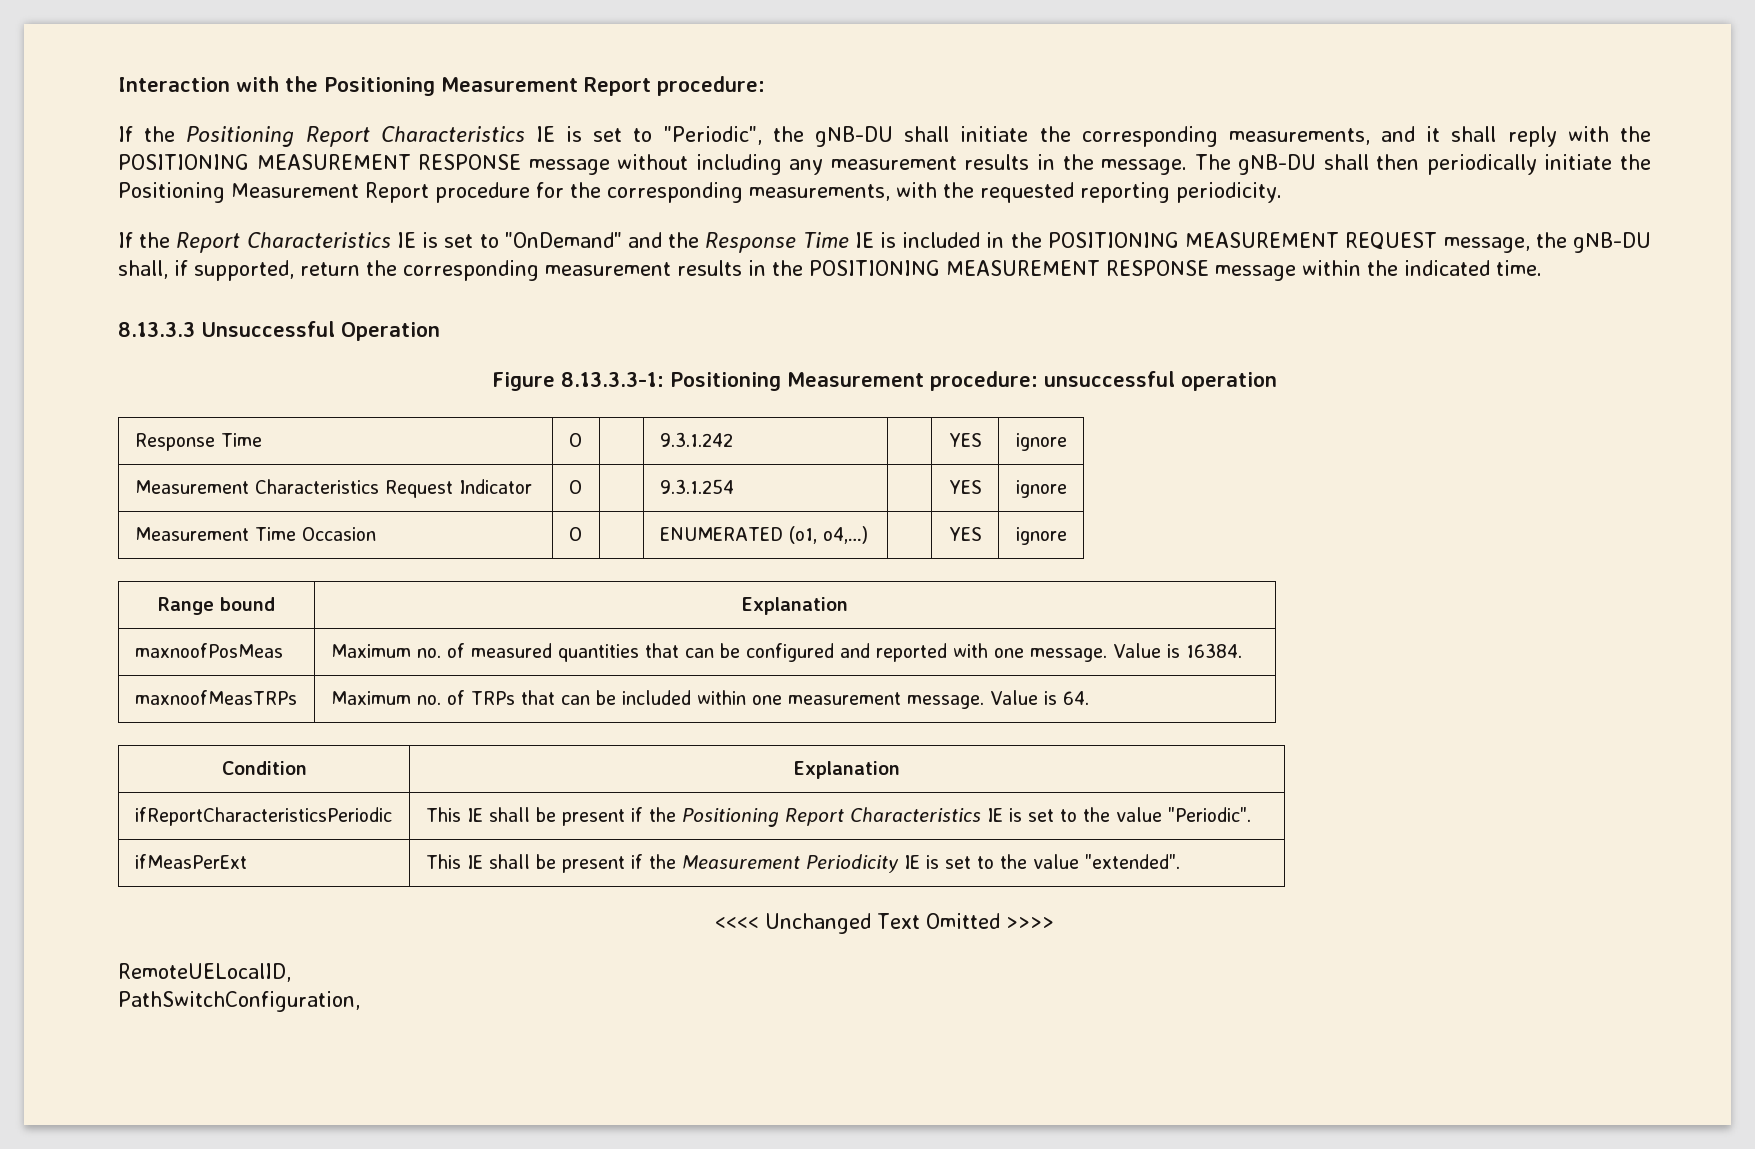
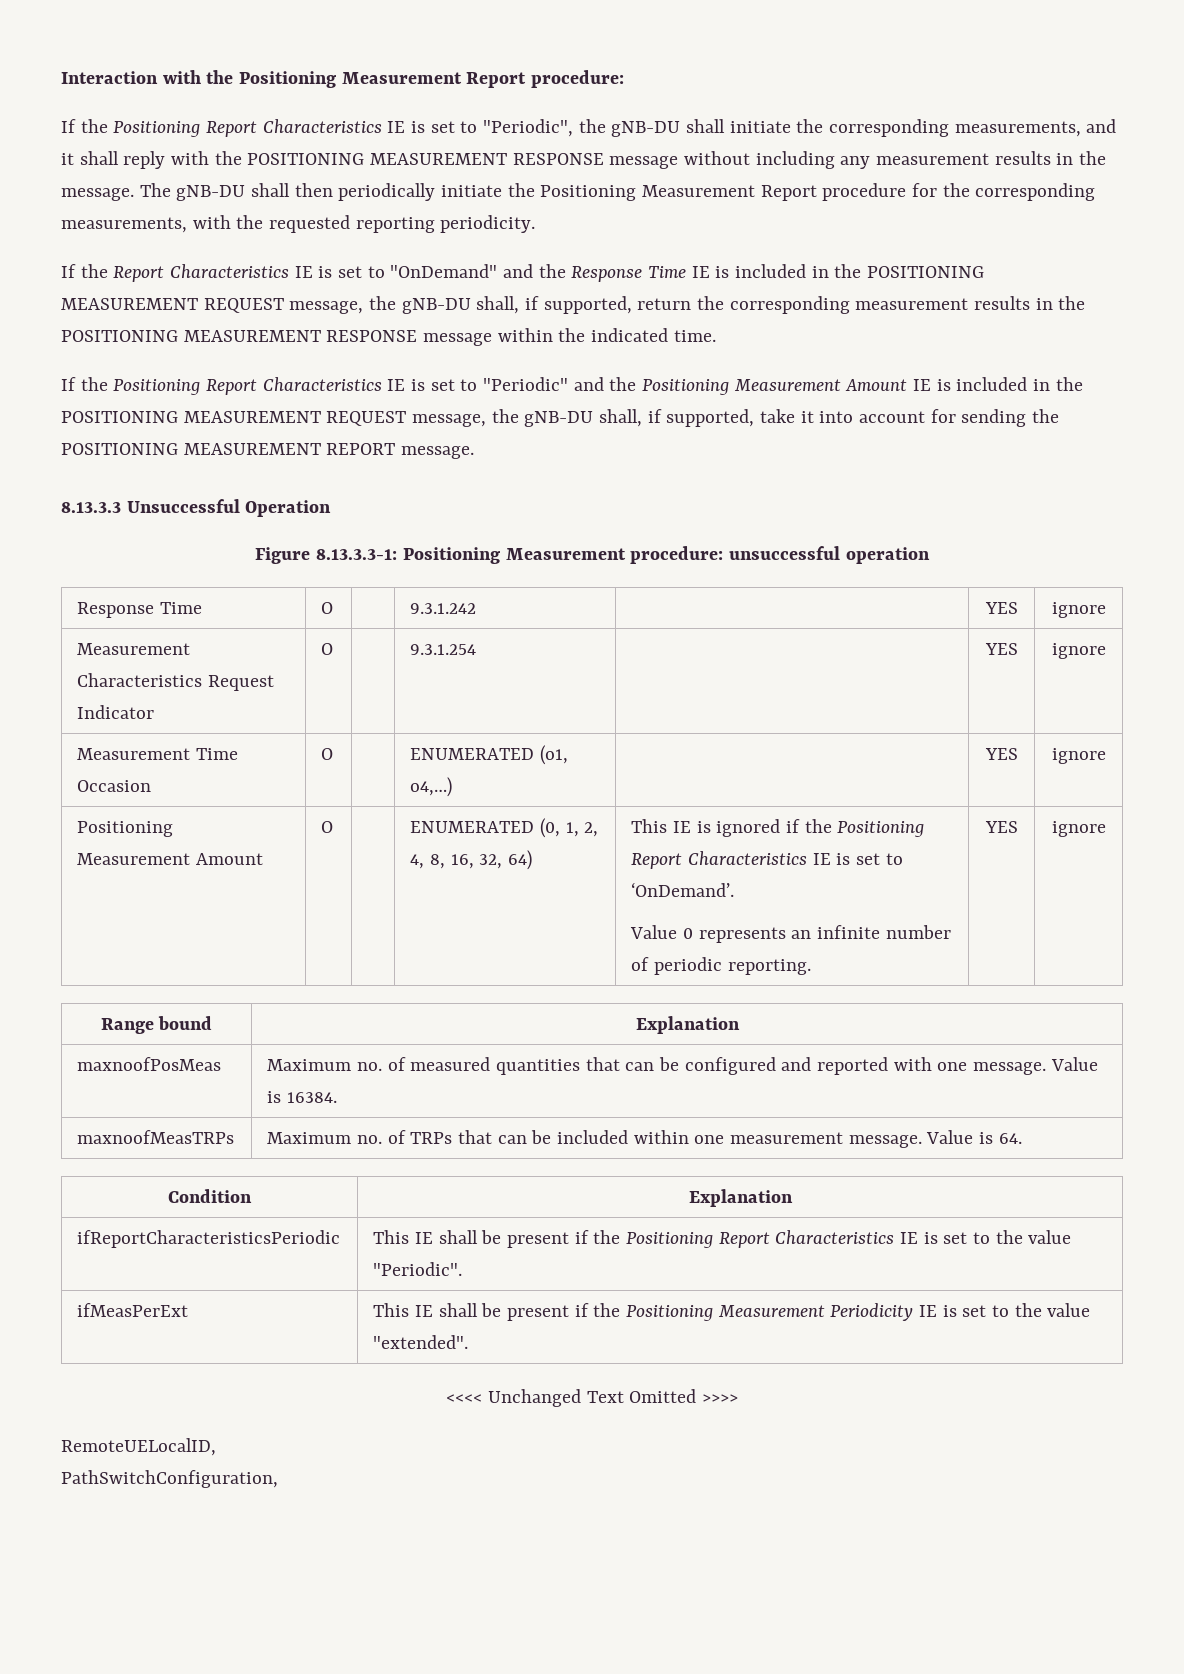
(1542, 268) none -> [61,377,1083,395] [61,409,1060,427] [61,443,475,459] // If the Positioning Report Characteristics IE is set to "Periodic" and the Positioning Measurement Amount IE is included in the POSITIONING MEASUREMENT REQUEST message, the gNB-DU shall, if supported, take it into account for sending the POSITIONING MEASUREMENT REPORT message.
(1067, 536) none -> [77,821,174,837] [77,853,264,865] [321,821,334,833] [410,818,599,838] [410,850,533,870] [631,819,925,837] [631,851,903,869] [631,882,735,897] [630,925,951,943] [631,957,811,975] [984,821,1018,833] [1051,821,1106,837] // Positioning Measurement Amount | O | | ENUMERATED (0, 1, 2, 4, 8, 16, 32, 64) | This IE is ignored if the Positioning Report Characteristics IE is set to ‘OnDemand’. // Value 0 represents an infinite number of periodic reporting. | YES | ignore
(676, 861) none -> [626,1305,714,1321] Positioning

